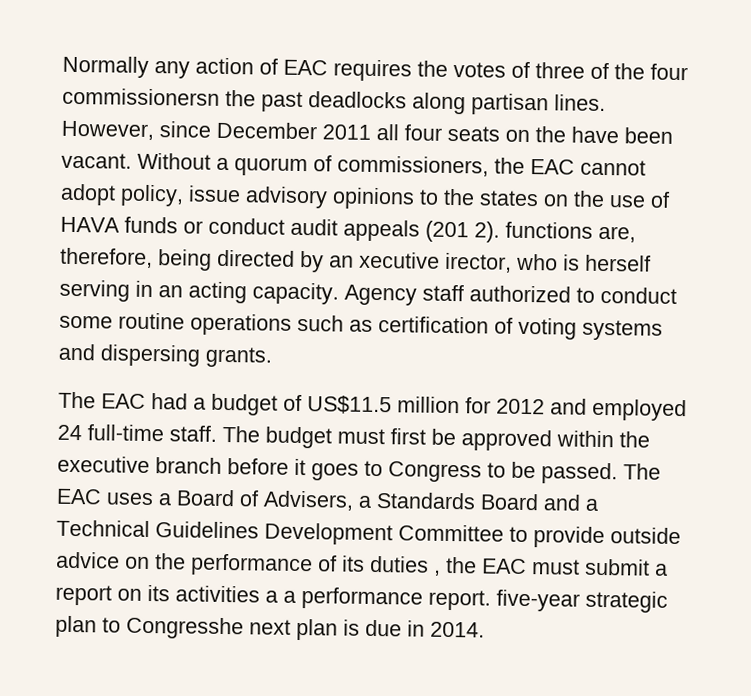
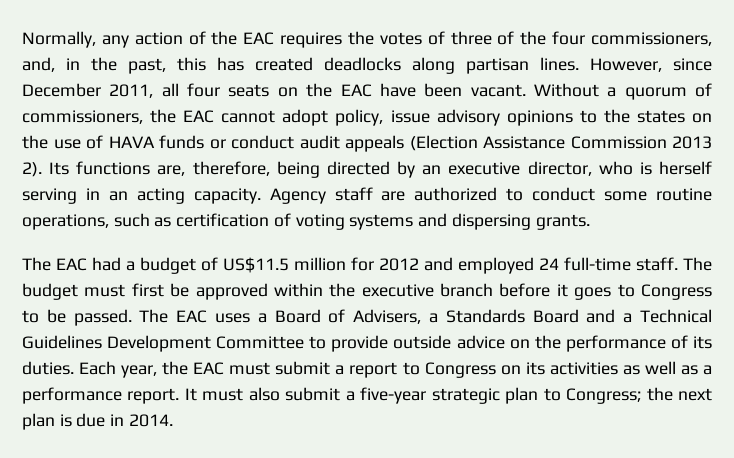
[62,55,149,78] Normally -> [22,31,96,48] Normally,
(278, 66) none -> [211,31,238,45] the
[62,87,303,113] commissionersn the past -> [591,32,712,46] [22,57,313,74] commissioners, and, in the past, this has created
[322,124,371,140] 2011 -> [109,84,154,98] 2011,
(566, 134) none -> [340,84,372,97] EAC
[425,220,500,243] (201 2). -> [409,135,712,151] [22,162,70,177] (Election Assistance Commission 2013 2). Its
[359,251,512,273] xecutive irector, -> [448,161,592,176] executive director,
(464, 293) none -> [381,191,406,201] are
[190,313,292,336] operations -> [22,214,109,230] operations,
[370,555,441,576] duties , -> [22,361,158,378] duties. Each year,
(112, 595) none -> [402,362,496,378] to Congress
[265,587,491,611] a a performance report. -> [622,361,712,375] [22,387,355,404] as well as a performance report. It must also submit a
[126,616,244,640] Congresshe -> [566,387,673,404] Congress; the

